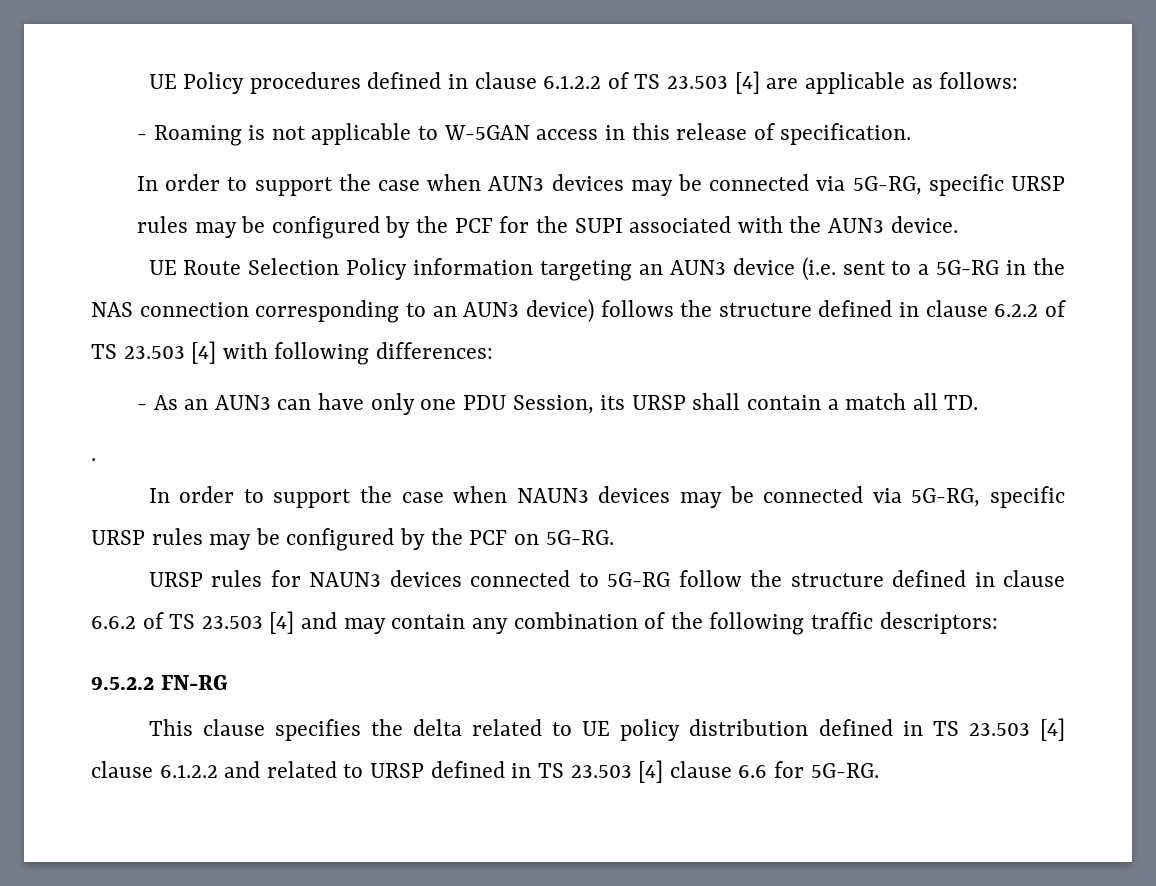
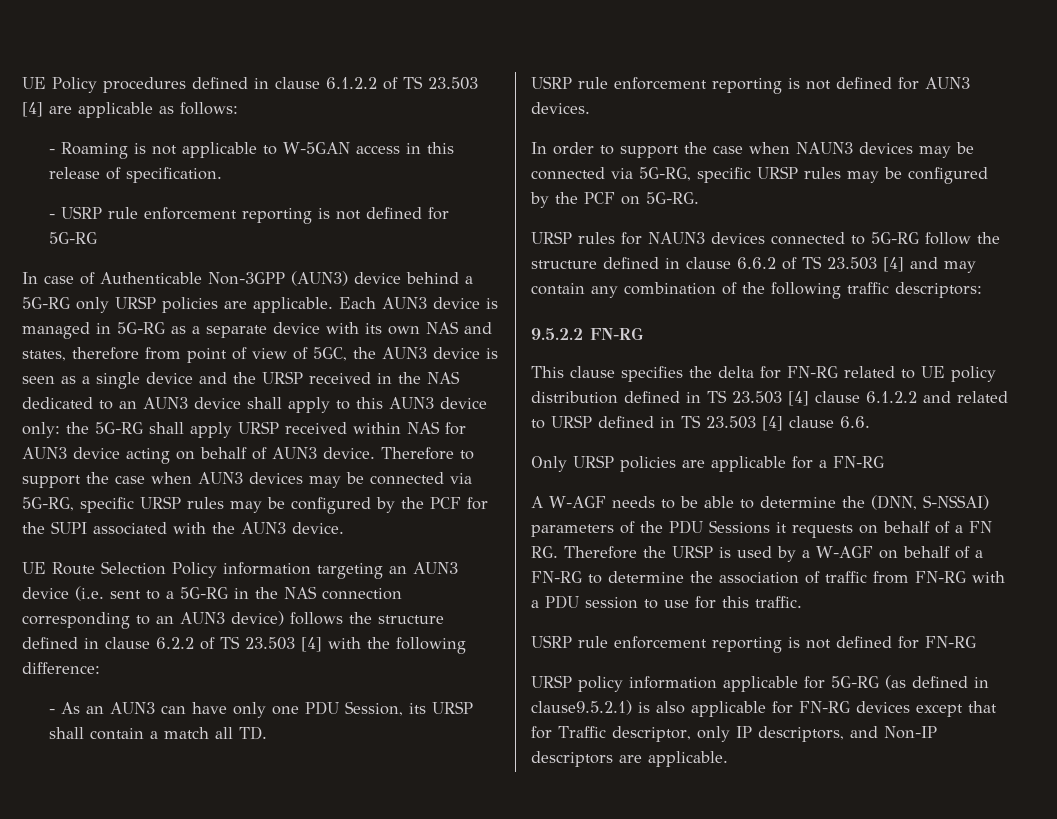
[137,174,221,191] In order -> [49,206,450,224] [49,232,98,244] [22,271,473,286] [22,296,498,313] [22,321,492,339] [22,347,498,363] [22,371,460,389] [22,397,487,413] [22,421,466,438] [22,447,454,464] - USRP rule enforcement reporting is not defined for 5G-RG // In case of Authenticable Non-3GPP (AUN3) device behind a 5G-RG only URSP policies are applicable. Each AUN3 device is managed in 5G-RG as a separate device with its own NAS and states, therefore from point of view of 5GC, the AUN3 device is seen as a single device and the URSP received in the NAS dedicated to an AUN3 device shall apply to this AUN3 device only: the 5G-RG shall apply URSP received within NAS for AUN3 device acting on behalf of AUN3 device. Therefore
[274,342,494,365] following differences: -> [367,637,466,654] [22,662,100,674] the following difference:
[91,458,96,461] . -> [531,76,970,94] [531,102,590,114] USRP rule enforcement reporting is not defined for AUN3 devices.
(462, 727) none -> [760,366,838,379] for FN-RG
[738,761,879,778] 6.6 for 5G-RG. -> [840,416,870,428] [531,455,884,472] [531,495,989,510] [531,520,992,538] [531,545,983,562] [531,571,1005,584] [531,595,802,609] [531,635,976,653] [531,675,989,692] [531,700,997,717] [531,726,937,742] [531,751,728,767] 6.6. // Only URSP policies are applicable for a FN-RG // A W-AGF needs to be able to determine the (DNN, S-NSSAI) parameters of the PDU Sessions it requests on behalf of a FN RG. Therefore the URSP is used by a W-AGF on behalf of a FN-RG to determine the association of traffic from FN-RG with a PDU session to use for this traffic. // USRP rule enforcement reporting is not defined for FN-RG // URSP policy information applicable for 5G-RG (as defined in clause9.5.2.1) is also applicable for FN-RG devices except that for Traffic descriptor, only IP descriptors, and Non-IP descriptors are applicable.

